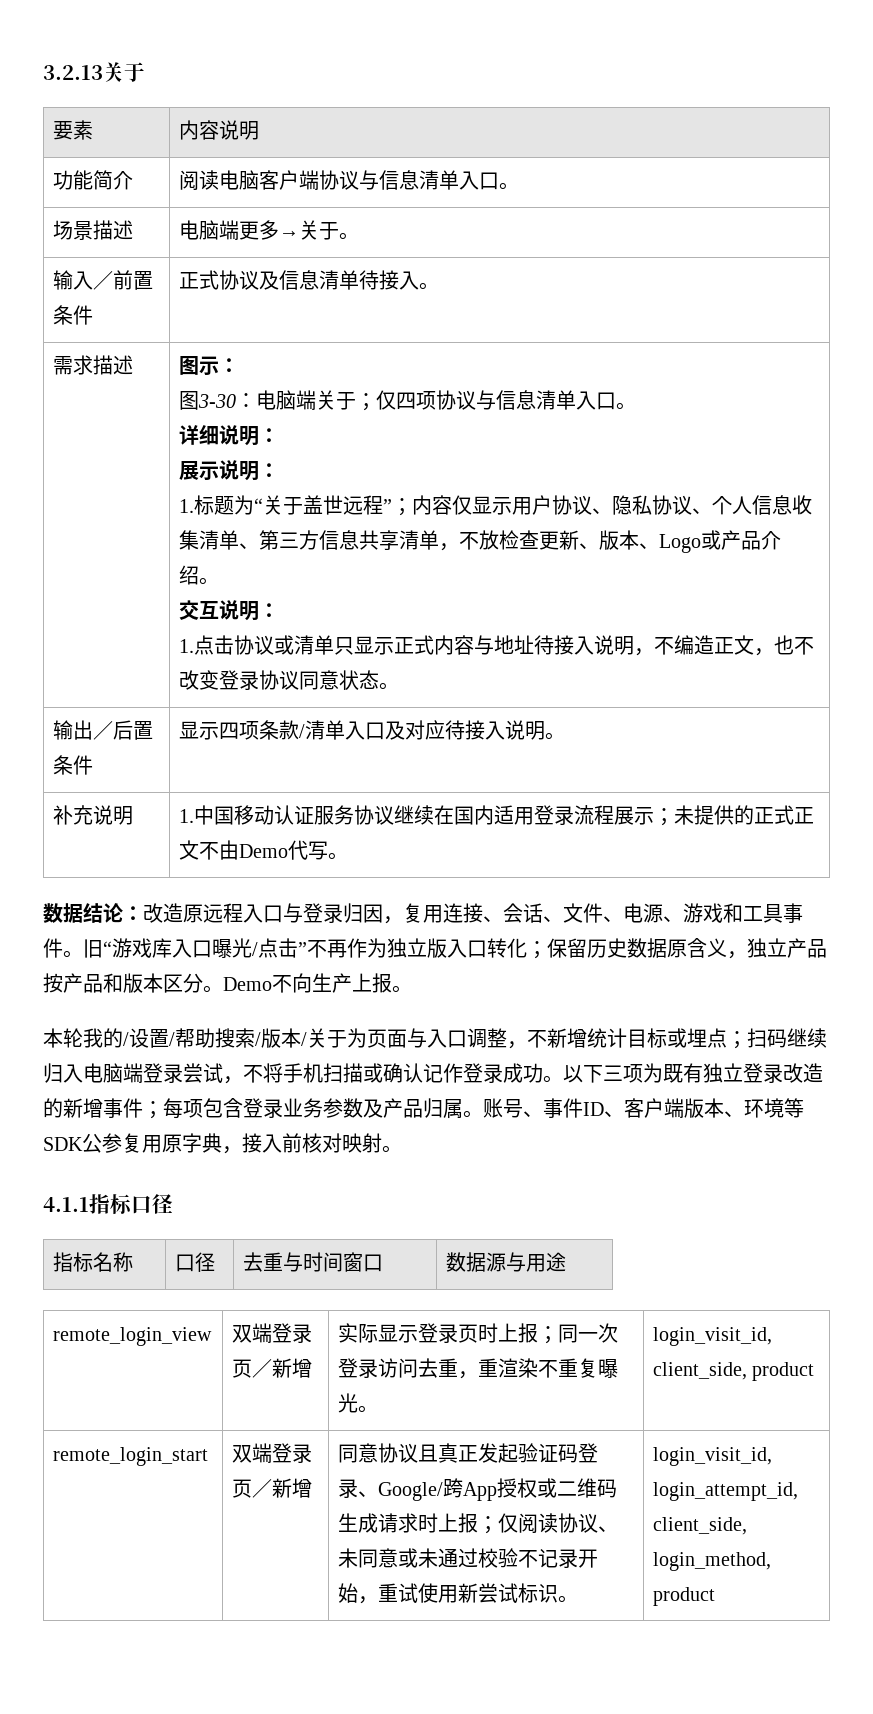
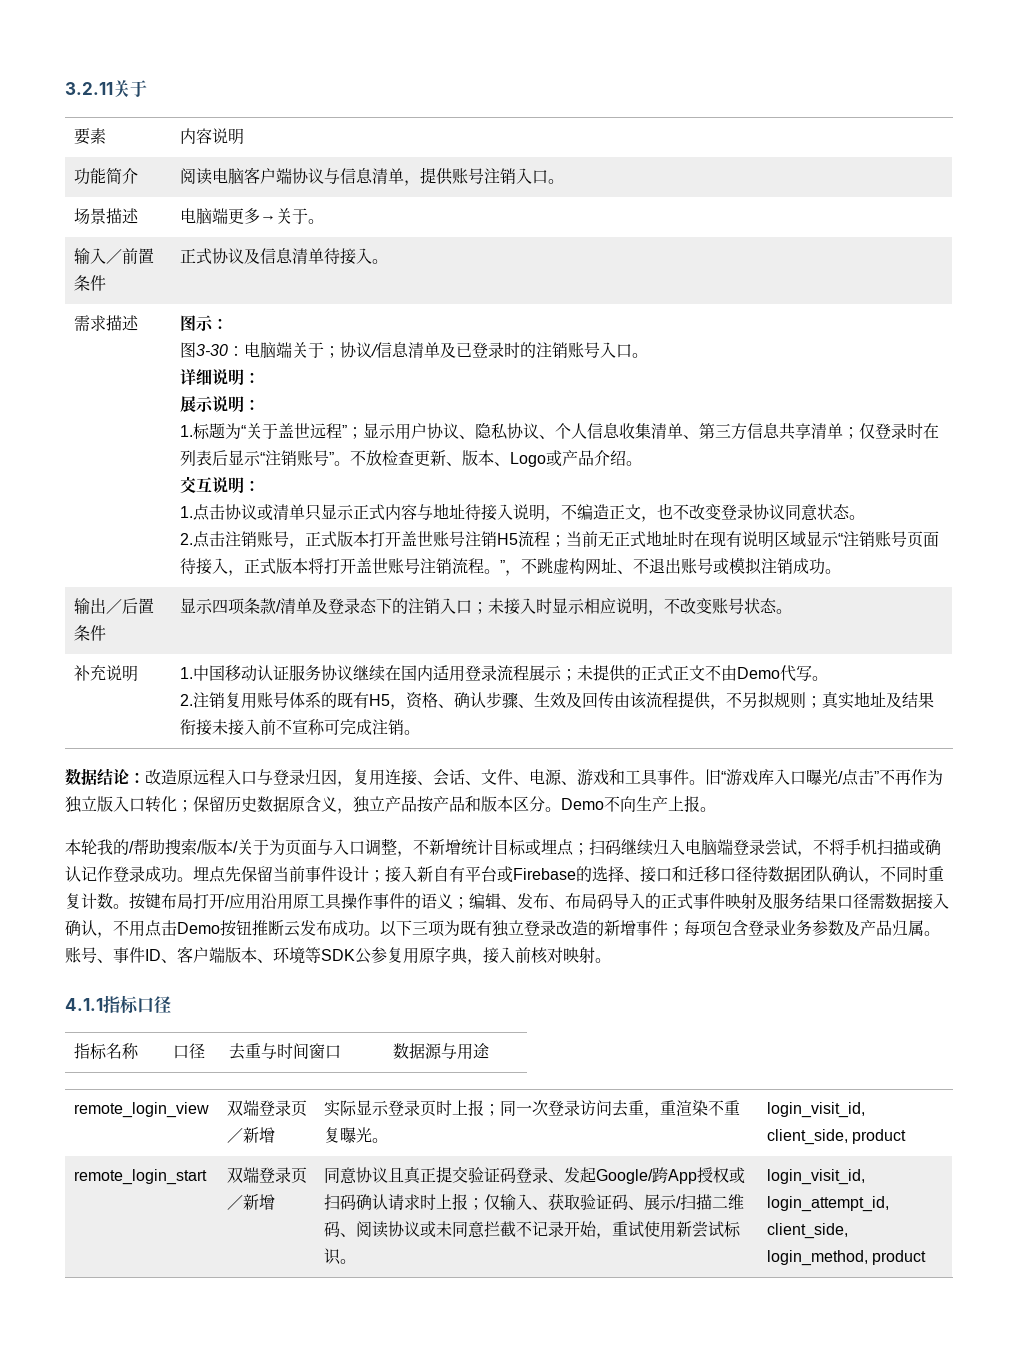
[43,65,103,80] 3.2.13 -> [65,82,113,95] 3.2.11
(460, 180) none -> [403,167,516,186] ，提供账号注销
[376,390,577,410] 仅四项协议与信息清单 -> [339,342,600,358] 协议/信息清单及已登录时的注销账号
[412,495,473,515] 内容仅 -> (363, 433) none
[439,543,460,551] ， -> [842,423,939,439] [179,450,350,466] ；仅登录时在列表后显示“注销账号”。
(400, 686) none -> [179,530,939,549] [179,557,841,576] // 2.点击注销账号，正式版本打开盖世账号注销H5流程；当前无正式地址时在现有说明区域显示“注销账号页面待接入，正式版本将打开盖世账号注销流程。”，不跳虚构网址、不退出账号或模拟注销成功。
[345,720,546,740] 入口及对应待接入说明 -> [311,598,777,616] 及登录态下的注销入口；未接入时显示相应说明，不改变账号状态
(349, 856) none -> [179,691,934,710] [179,719,420,736] // 2.注销复用账号体系的既有H5，资格、确认步骤、生效及回传由该流程提供，不另拟规则；真实地址及结果衔接未接入前不宣称可完成注销。
[129,1028,175,1048] 设置/ -> (134, 847) none
(563, 1079) none -> [193,866,944,884] [65,893,949,910] [65,920,380,938] 埋点先保留当前事件设计；接入新自有平台或Firebase的选择、接口和迁移口径待数据团队确认，不同时重复计数。按键布局打开/应用沿用原工具操作事件的语义；编辑、发布、布局码导入的正式事件映射及服务结果口径需数据接入确认，不用点击Demo按钮推断云发布成功。
[478,1443,519,1463] 发起 -> [435,1166,468,1183] 提交
(379, 1494) none -> [563,1167,596,1183] 发起
[557,1478,618,1498] [338,1513,379,1533] 二维码生成 -> [323,1194,388,1210] 扫码确认
[518,1513,619,1533] [338,1548,519,1568] 阅读协议、未同意或未通过校验 -> [499,1193,744,1210] [323,1221,516,1238] 输入、获取验证码、展示/扫描二维码、阅读协议或未同意拦截

